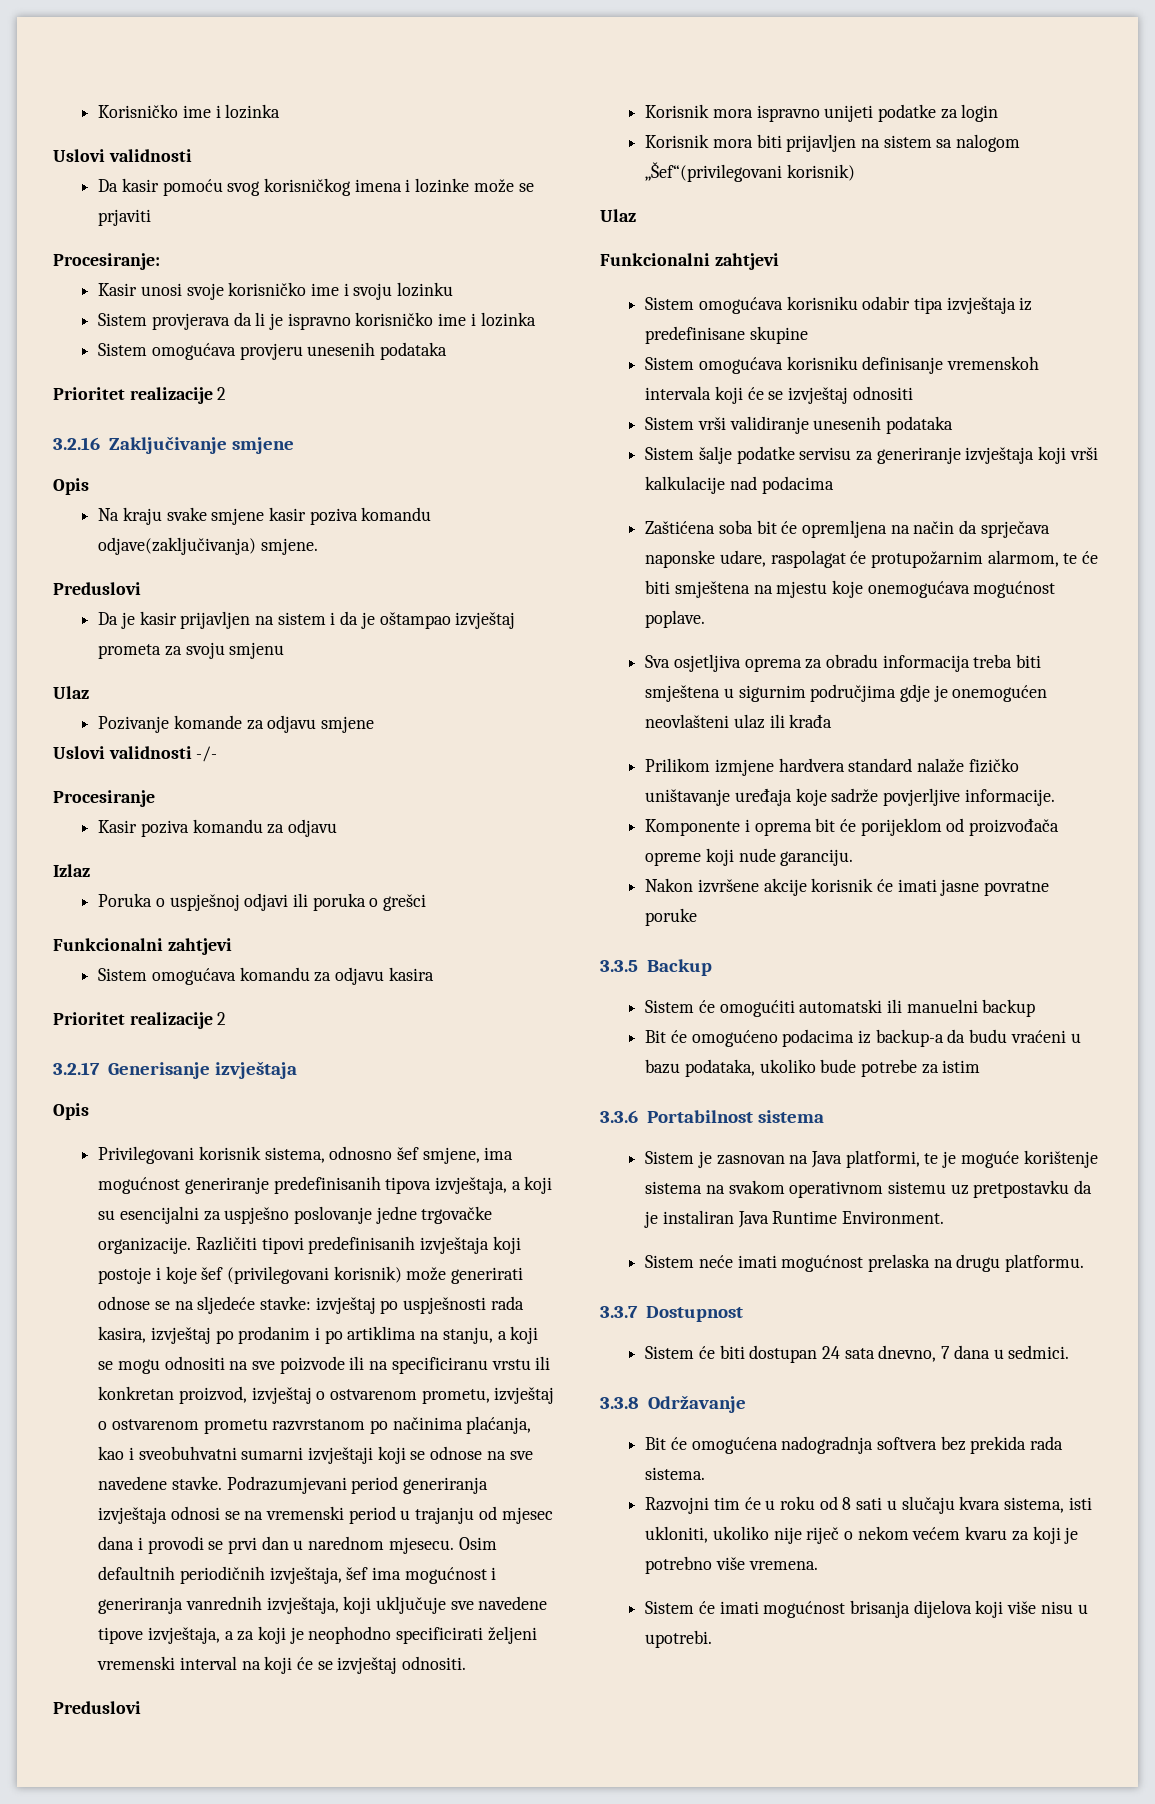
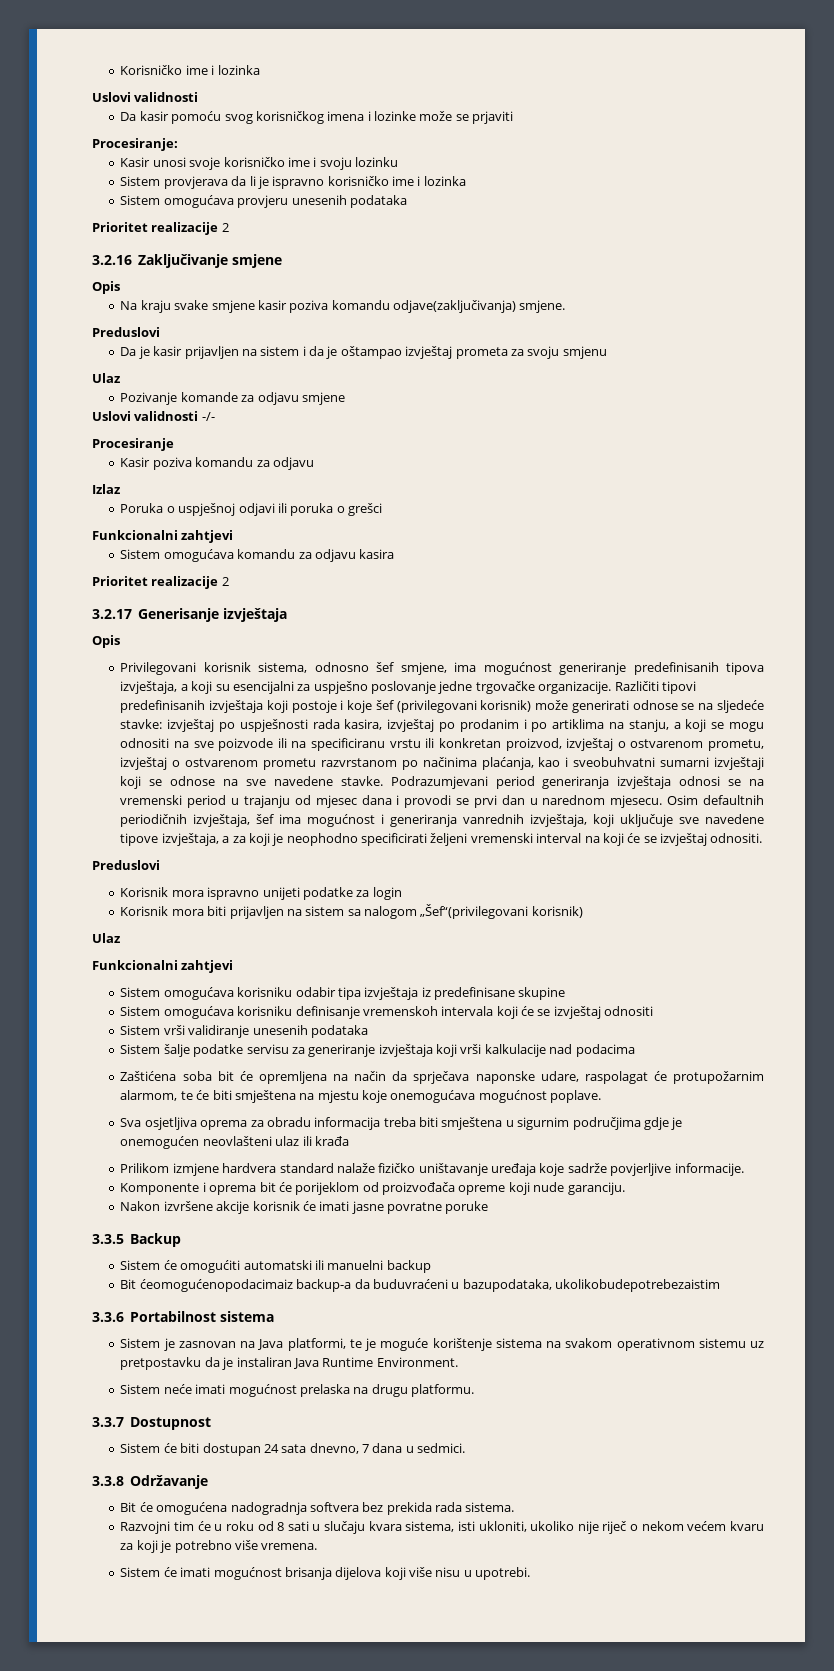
[670,1029,1081,1047] [645,1059,981,1077] će omogućeno podacima iz backup-a da budu vraćeni u bazu podataka, ukoliko bude potrebe za istim -> [139,1279,721,1292] ćeomogućenopodacimaiz backup-a da buduvraćeni u bazupodataka, ukolikobudepotrebezaistim

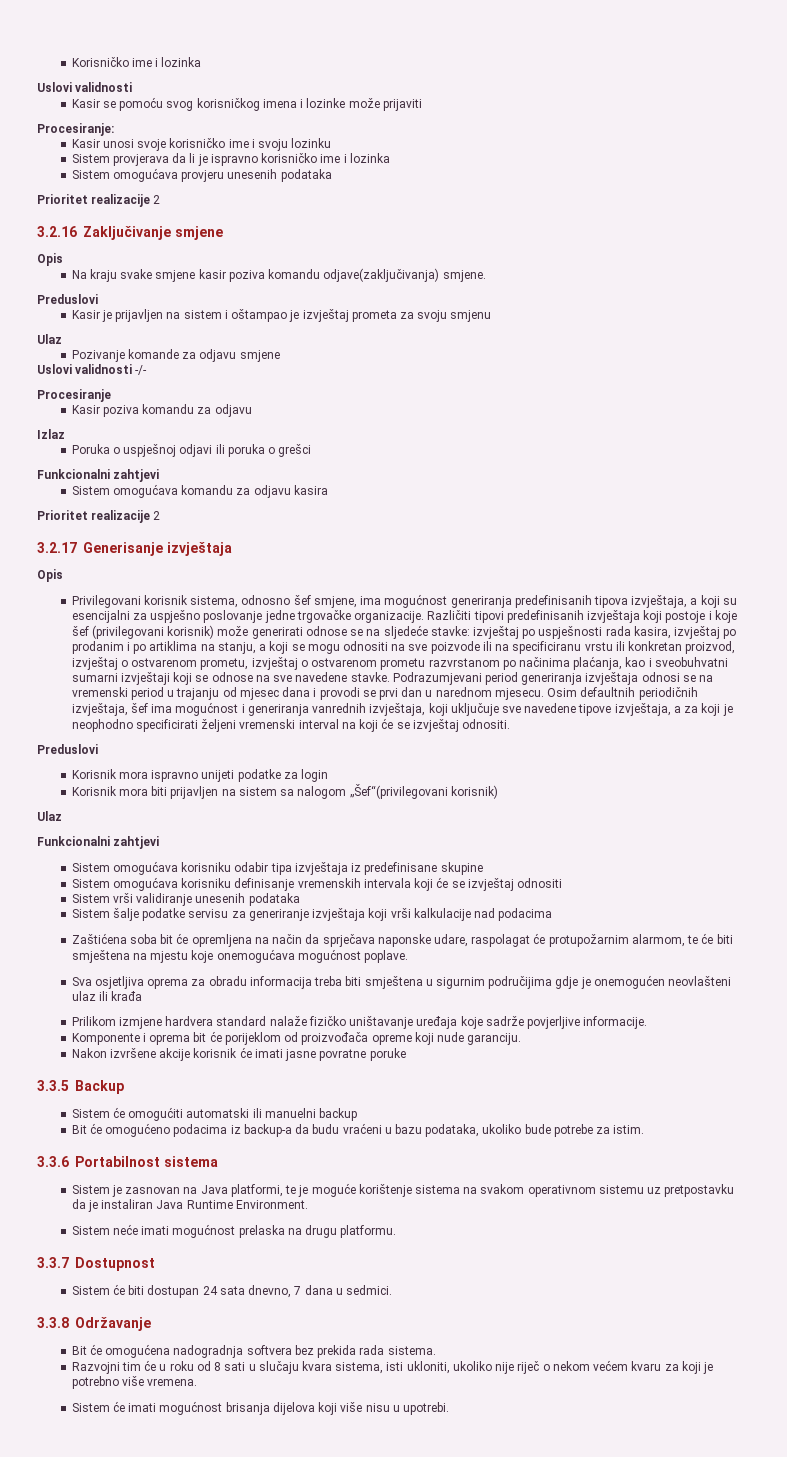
[120,111,169,121] Da kasir -> [71,99,116,108] Kasir se
[455,111,514,124] se prjaviti -> [382,99,422,111] prijaviti
[120,346,183,359] Da je kasir -> [71,310,112,322] Kasir je
[309,346,402,359] da je oštampao -> [231,309,300,322] oštampao je
[559,662,627,675] generiranje -> [450,596,512,608] generiranja
[362,1006,438,1016] vremenskoh -> [297,878,361,888] vremenskih
[572,1117,641,1130] područjima -> [488,976,553,989] područijima
[139,1279,721,1292] ćeomogućenopodacimaiz backup-a da buduvraćeni u bazupodataka, ukolikobudepotrebezaistim -> [89,1123,645,1137] će omogućeno podacima iz backup-a da budu vraćeni u bazu podataka, ukoliko bude potrebe za istim.

